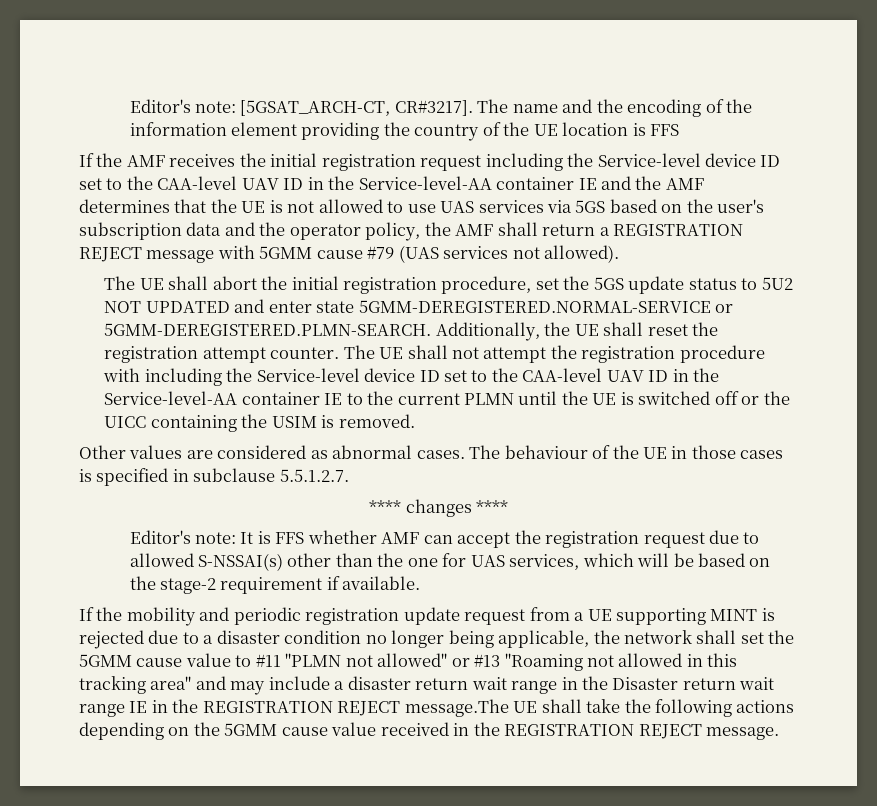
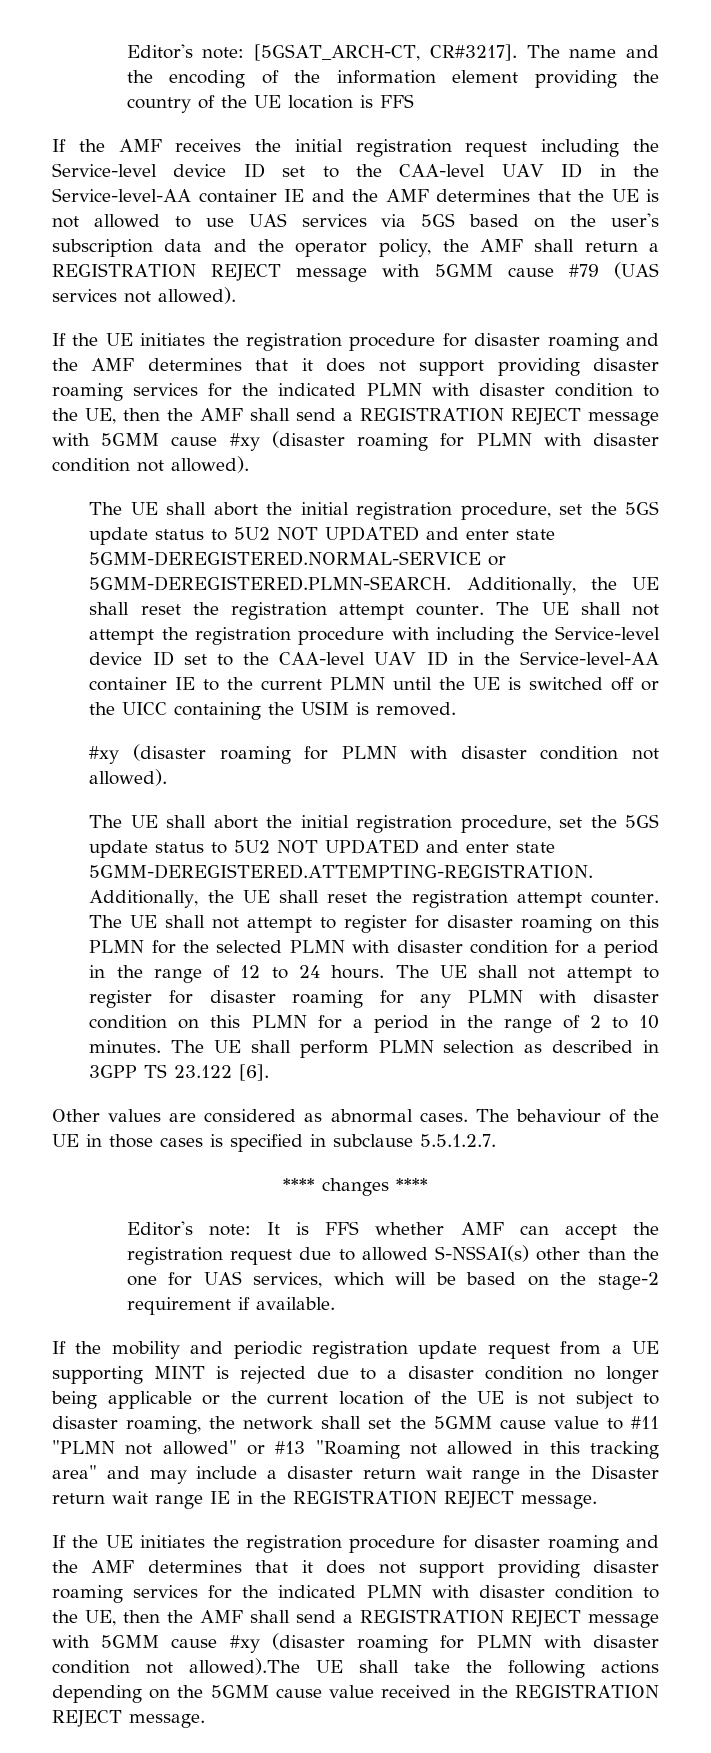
(620, 254) none -> [52,333,659,351] [52,358,660,376] [52,383,659,401] [52,407,659,426] [52,431,659,451] [52,456,249,473] // If the UE initiates the registration procedure for disaster roaming and the AMF determines that it does not support providing disaster roaming services for the indicated PLMN with disaster condition to the UE, then the AMF shall send a REGISTRATION REJECT message with 5GMM cause #xy (disaster roaming for PLMN with disaster condition not allowed).
(415, 421) none -> [89,744,659,764] [89,769,168,786] [89,814,659,833] [89,839,556,858] [89,864,594,879] [89,890,660,908] [89,915,659,933] [89,940,659,958] [89,965,659,983] [89,990,659,1008] [89,1015,660,1033] [89,1040,659,1058] [89,1064,270,1081] // #xy (disaster roaming for PLMN with disaster condition not allowed). // The UE shall abort the initial registration procedure, set the 5GS update status to 5U2 NOT UPDATED and enter state 5GMM-DEREGISTERED.ATTEMPTING-REGISTRATION. Additionally, the UE shall reset the registration attempt counter. The UE shall not attempt to register for disaster roaming on this PLMN for the selected PLMN with disaster condition for a period in the range of 12 to 24 hours. The UE shall not attempt to register for disaster roaming for any PLMN with disaster condition on this PLMN for a period in the range of 2 to 10 minutes. The UE shall perform PLMN selection as described in 3GPP TS 23.122 [6].
[498,630,590,648] applicable, -> [107,1391,659,1409] [52,1416,202,1434] applicable or the current location of the UE is not subject to disaster roaming,
[404,699,509,717] message.The -> [520,1495,597,1509] [52,1535,659,1553] [52,1560,660,1578] [52,1585,659,1603] [52,1609,659,1628] [52,1633,659,1653] [52,1658,300,1675] message. // If the UE initiates the registration procedure for disaster roaming and the AMF determines that it does not support providing disaster roaming services for the indicated PLMN with disaster condition to the UE, then the AMF shall send a REGISTRATION REJECT message with 5GMM cause #xy (disaster roaming for PLMN with disaster condition not allowed).The

